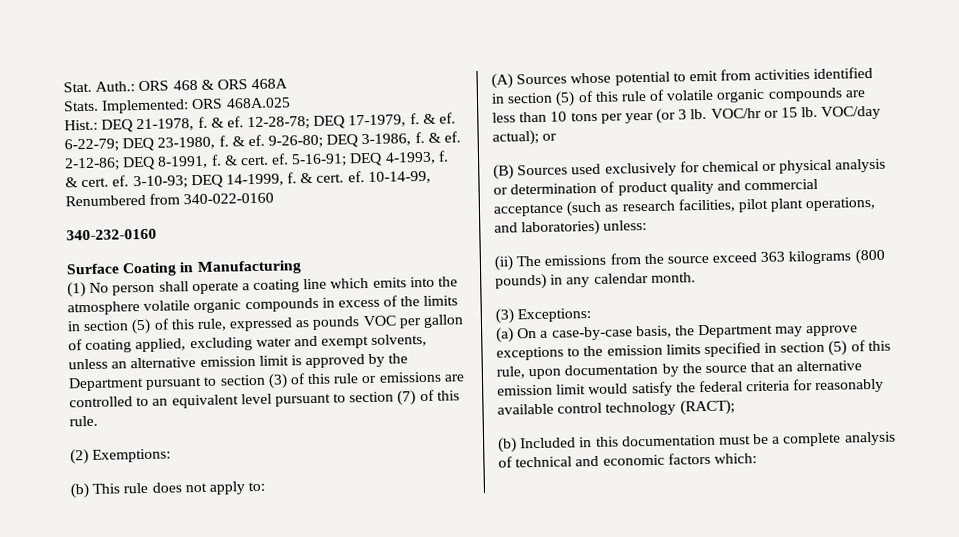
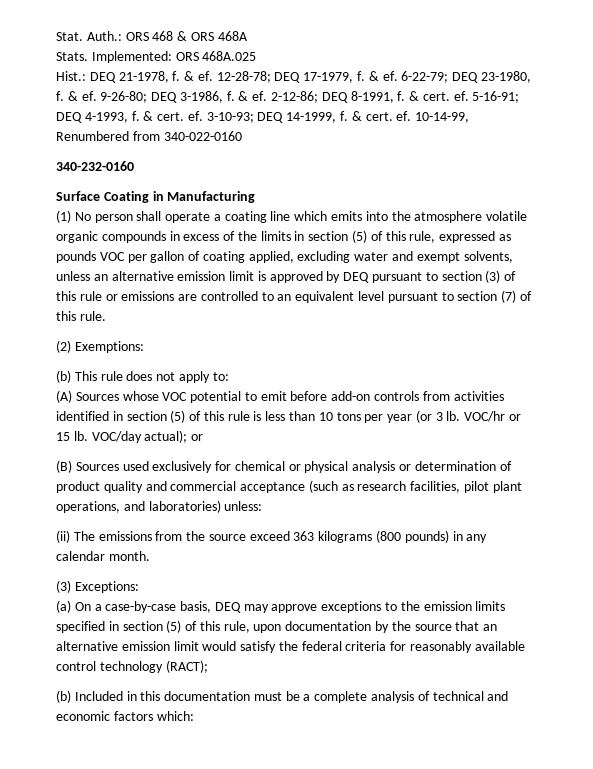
[388,353,409,364] [68,377,144,392] the Department -> [343,272,370,283] DEQ
(612, 78) none -> [162,392,188,401] VOC
(718, 76) none -> [290,391,420,401] before add-on controls
[649,87,866,103] of volatile organic compounds are -> [253,411,262,421] is
[674,323,774,339] the Department -> [214,602,241,613] DEQ

